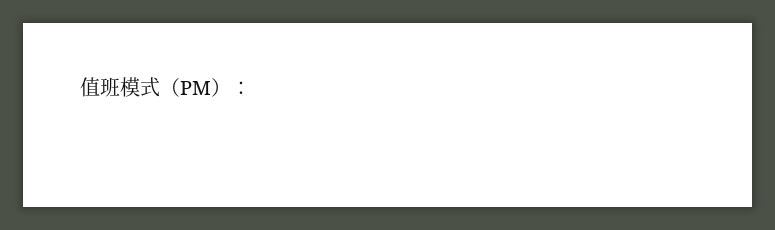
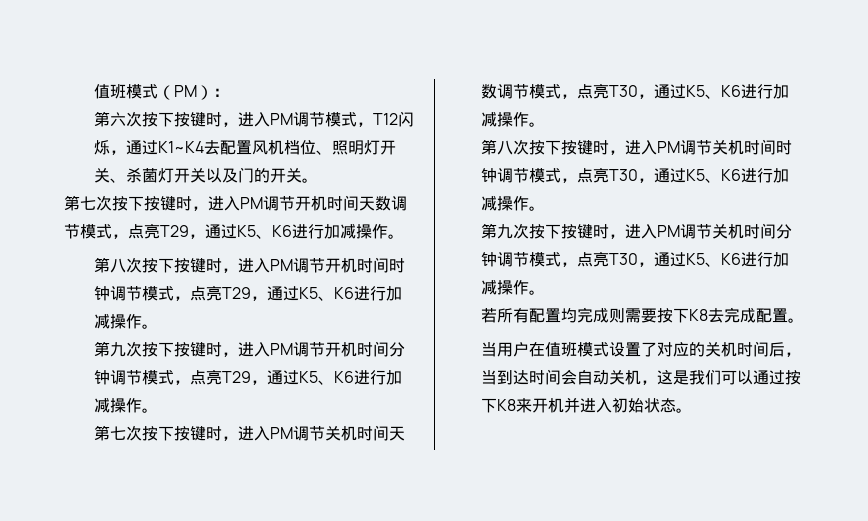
(251, 88) none -> [93,111,414,127] [93,140,396,155] [93,167,318,183] [64,195,407,211] [64,224,404,239] [93,257,405,273] [93,286,402,301] [93,314,158,329] [93,341,405,357] [93,370,402,385] [93,398,158,413] [93,425,405,441] [480,84,789,99] [480,112,545,127] [480,139,792,155] [480,168,789,183] [480,196,545,211] [480,223,792,239] [480,252,789,267] [480,280,545,295] [480,307,804,323] [480,341,801,357] [480,369,801,385] [480,397,692,413] // 第六次按下按键时，进入PM调节模式，T12闪烁，通过K1~K4去配置风机档位、照明灯开关、杀菌灯开关以及门的开关。 // 第七次按下按键时，进入PM调节开机时间天数调节模式，点亮T29，通过K5、K6进行加减操作。 // 第八次按下按键时，进入PM调节开机时间时钟调节模式，点亮T29，通过K5、K6进行加减操作。 // 第九次按下按键时，进入PM调节开机时间分钟调节模式，点亮T29，通过K5、K6进行加减操作。 // 第七次按下按键时，进入PM调节关机时间天数调节模式，点亮T30，通过K5、K6进行加减操作。 // 第八次按下按键时，进入PM调节关机时间时钟调节模式，点亮T30，通过K5、K6进行加减操作。 // 第九次按下按键时，进入PM调节关机时间分钟调节模式，点亮T30，通过K5、K6进行加减操作。 // 若所有配置均完成则需要按下K8去完成配置。 // 当用户在值班模式设置了对应的关机时间后，当到达时间会自动关机，这是我们可以通过按下K8来开机并进入初始状态。

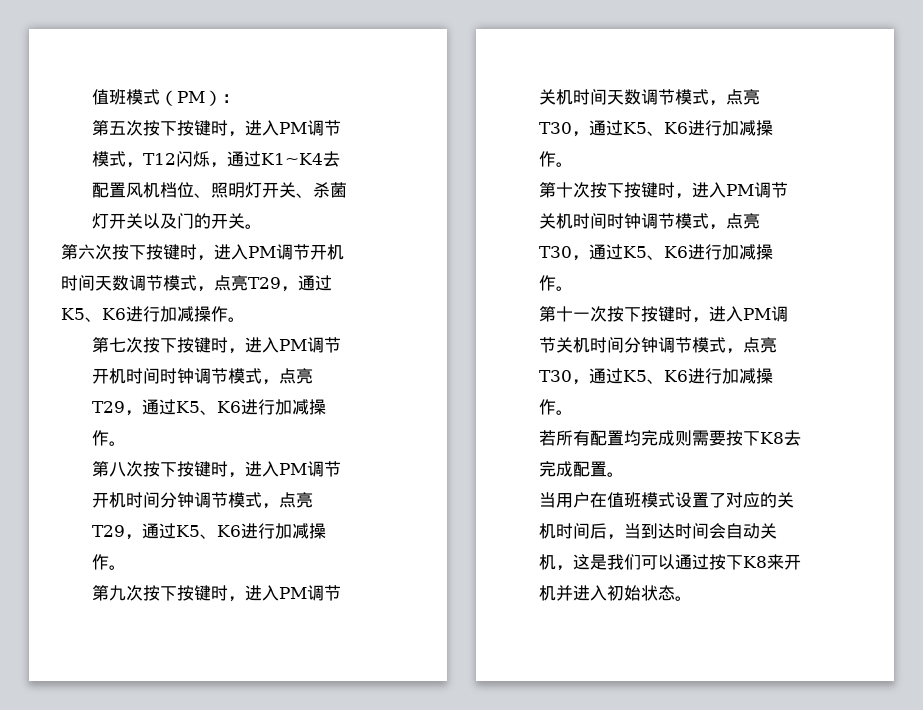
[109,112,126,127] 六 -> [108,121,126,135] 五
[80,196,96,210] 七 -> [78,244,95,260] 六
[109,258,126,273] 八 -> [108,337,126,352] 七
[109,342,126,357] 九 -> [108,461,126,477] 八
[109,426,126,440] 七 -> [108,585,126,601] 九
[496,140,513,155] 八 -> [555,182,573,198] 十
[496,224,513,239] 九 -> [555,306,590,322] 十一

